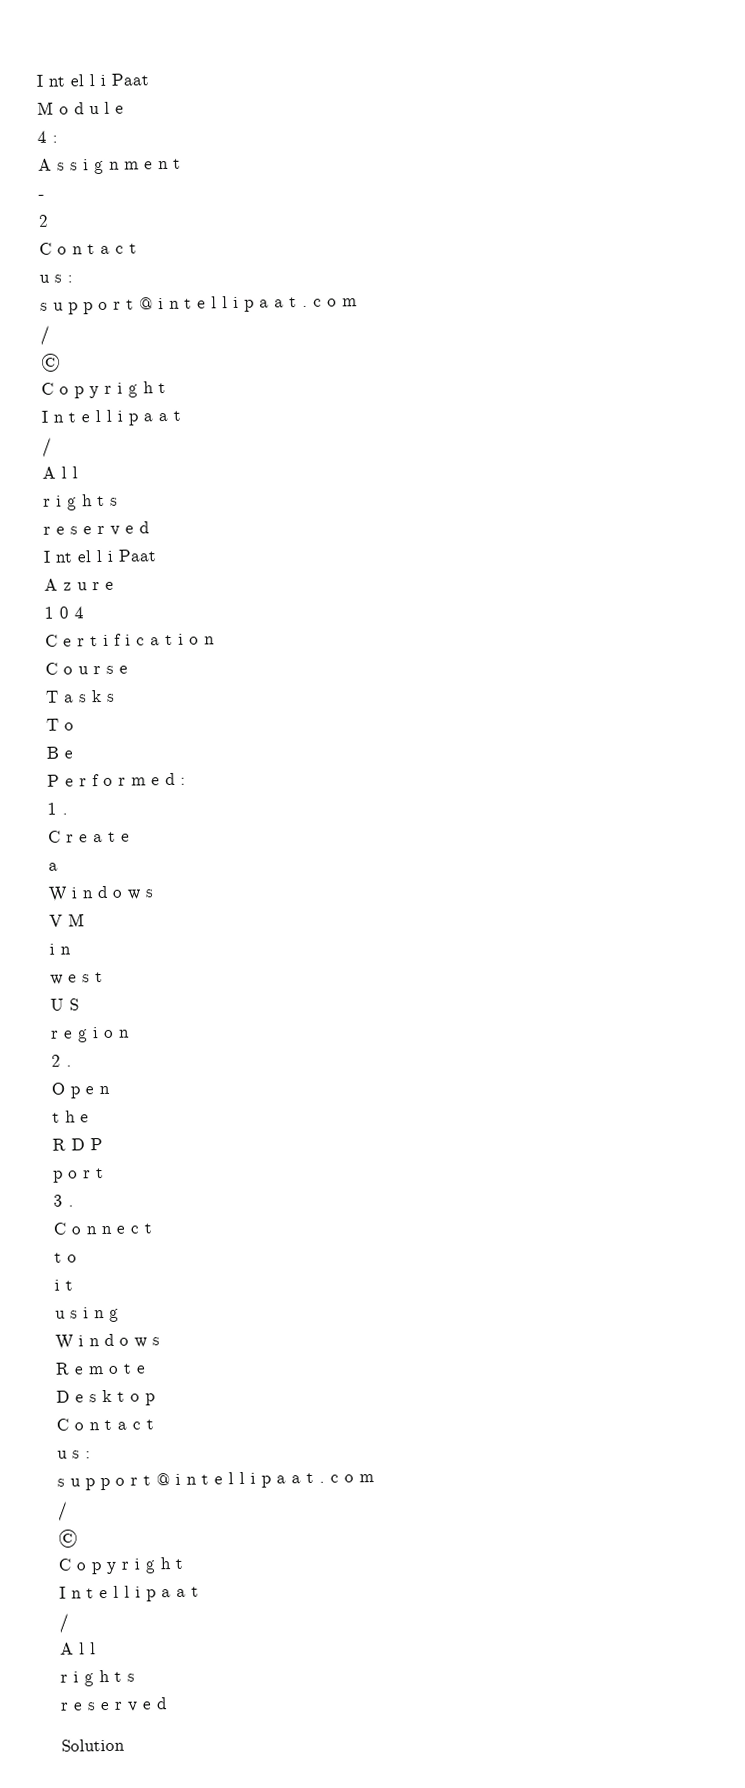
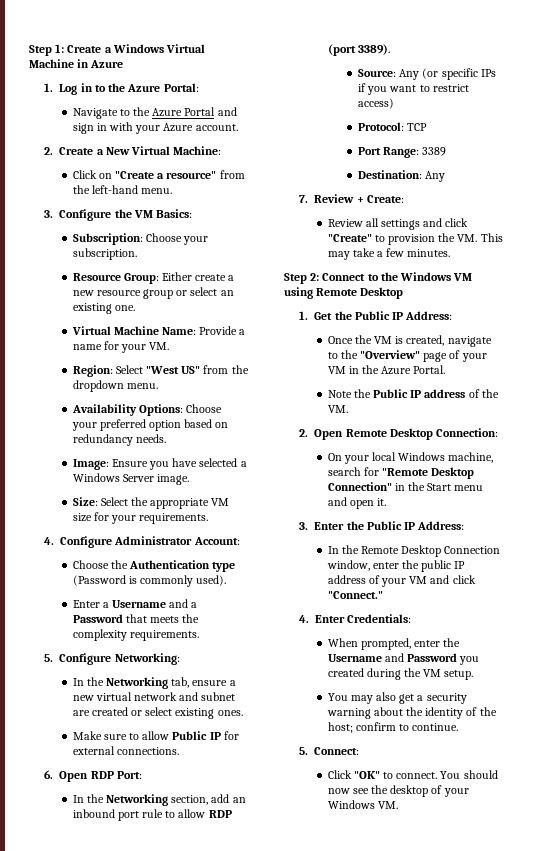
[36,73,149,87] [37,101,124,115] [37,130,58,143] [38,158,181,175] [38,194,45,199] [38,214,49,227] [39,242,137,255] [39,274,73,283] [40,296,357,315] [40,325,50,345] [40,353,61,372] [41,381,166,399] [41,409,181,426] [42,437,52,457] [42,466,78,479] [43,494,118,511] [43,521,149,536] [43,549,157,563] [44,578,114,591] [44,606,84,619] [45,633,215,647] [45,662,128,675] [45,690,115,703] [46,718,74,731] [46,746,73,759] [47,772,186,787] [47,802,68,815] [48,830,130,843] [48,862,58,871] [48,885,154,902] [49,913,85,927] [49,943,71,955] [50,972,103,985] [50,998,79,1011] [50,1027,130,1043] [51,1054,72,1067] [51,1082,110,1099] [52,1110,89,1123] [52,1138,103,1151] [53,1168,104,1183] [53,1194,74,1207] [53,1222,153,1235] [54,1252,77,1263] [54,1279,73,1291] [55,1307,119,1322] [55,1333,160,1350] [55,1362,146,1375] [56,1389,155,1406] [56,1418,154,1431] [57,1450,91,1459] [57,1471,374,1491] [57,1501,68,1521] [58,1529,78,1548] [58,1557,183,1575] [59,1585,199,1602] [59,1613,69,1633] [60,1642,96,1655] [60,1669,135,1687] [60,1697,167,1712] [61,1738,125,1752] I nt el l i Paat // M o d u l e // 4 : // A s s i g n m e n t // - // 2 // C o n t a c t // u s : // s u p p o r t @ i n t e l l i p a a t . c o m // / // © // C o p y r i g h t // I n t e l l i p a a t // / // A l l // r i g h t s // r e s e r v e d // I nt el l i Paat // A z u r e // 1 0 4 // C e r t i f i c a t i o n // C o u r s e // T a s k s // T o // B e // P e r f o r m e d : // 1 . // C r e a t e // a // W i n d o w s // V M // i n // w e s t // U S // r e g i o n // 2 . // O p e n // t h e // R D P // p o r t // 3 . // C o n n e c t // t o // i t // u s i n g // W i n d o w s // R e m o t e // D e s k t o p // C o n t a c t // u s : // s u p p o r t @ i n t e l l i p a a t . c o m // / // © // C o p y r i g h t // I n t e l l i p a a t // / // A l l // r i g h t s // r e s e r v e d // Solution -> [29,44,206,56] [29,59,124,68] [44,83,199,95] [72,107,237,119] [72,122,238,134] [44,146,222,155] [72,170,245,179] [72,185,173,194] [44,209,193,221] [72,233,209,245] [72,248,137,260] [72,272,235,284] [72,287,234,299] [72,303,135,314] [71,326,246,335] [72,341,170,353] [72,365,249,377] [72,380,158,392] [71,404,223,416] [71,419,229,431] [72,434,166,446] [72,458,247,470] [72,473,190,485] [72,497,230,509] [72,512,209,524] [44,536,240,548] [72,560,236,572] [72,575,227,587] [72,599,198,608] [72,614,200,623] [72,629,199,641] [44,653,180,665] [72,677,236,689] [72,692,236,701] [72,707,243,719] [72,731,239,740] [72,746,179,755] [44,770,142,782] [72,794,246,806] [72,809,232,821] [327,44,390,56] [357,68,496,80] [357,83,469,95] [357,98,394,109] [357,122,428,131] [357,147,447,158] [357,170,446,182] [299,194,404,203] [327,218,469,230] [327,233,503,245] [327,248,451,260] [284,272,473,284] [284,287,404,299] [299,311,453,320] [327,335,492,347] [327,350,487,362] [327,365,446,375] [327,389,499,398] [327,405,348,413] [299,428,499,440] [327,452,494,464] [327,467,475,479] [327,482,484,491] [327,497,387,509] [299,521,465,530] [327,545,501,557] [326,560,466,572] [327,575,476,587] [327,591,383,599] [299,614,412,623] [327,638,461,650] [327,653,480,665] [327,668,474,680] [327,692,467,704] [326,707,497,719] [327,722,459,733] [299,747,360,755] [327,770,498,779] [327,785,469,797] [327,800,398,809] Step 1: Create a Windows Virtual Machine in Azure // 1. Log in to the Azure Portal: // Navigate to the Azure Portal and sign in with your Azure account. // 2. Create a New Virtual Machine: // Click on "Create a resource" from the left-hand menu. // 3. Configure the VM Basics: // Subscription: Choose your subscription. // Resource Group: Either create a new resource group or select an existing one. // Virtual Machine Name: Provide a name for your VM. // Region: Select "West US" from the dropdown menu. // Availability Options: Choose your preferred option based on redundancy needs. // Image: Ensure you have selected a Windows Server image. // Size: Select the appropriate VM size for your requirements. // 4. Configure Administrator Account: // Choose the Authentication type (Password is commonly used). // Enter a Username and a Password that meets the complexity requirements. // 5. Configure Networking: // In the Networking tab, ensure a new virtual network and subnet are created or select existing ones. // Make sure to allow Public IP for external connections. // 6. Open RDP Port: // In the Networking section, add an inbound port rule to allow RDP (port 3389). // Source: Any (or specific IPs if you want to restrict access) // Protocol: TCP // Port Range: 3389 // Destination: Any // 7. Review + Create: // Review all settings and click "Create" to provision the VM. This may take a few minutes. // Step 2: Connect to the Windows VM using Remote Desktop // 1. Get the Public IP Address: // Once the VM is created, navigate to the "Overview" page of your VM in the Azure Portal. // Note the Public IP address of the VM. // 2. Open Remote Desktop Connection: // On your local Windows machine, search for "Remote Desktop Connection" in the Start menu and open it. // 3. Enter the Public IP Address: // In the Remote Desktop Connection window, enter the public IP address of your VM and click "Connect." // 4. Enter Credentials: // When prompted, enter the Username and Password you created during the VM setup. // You may also get a security warning about the identity of the host; confirm to continue. // 5. Connect: // Click "OK" to connect. You should now see the desktop of your Windows VM.

